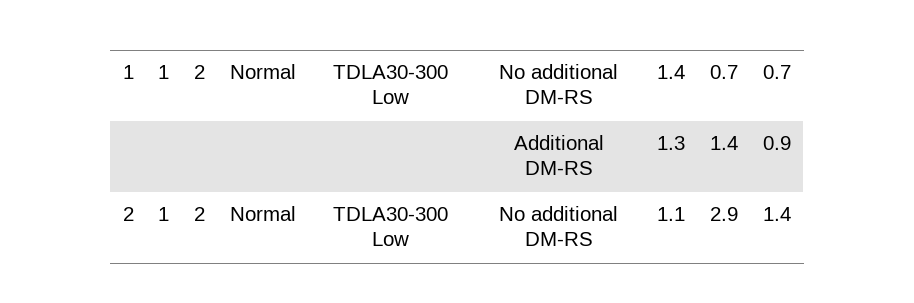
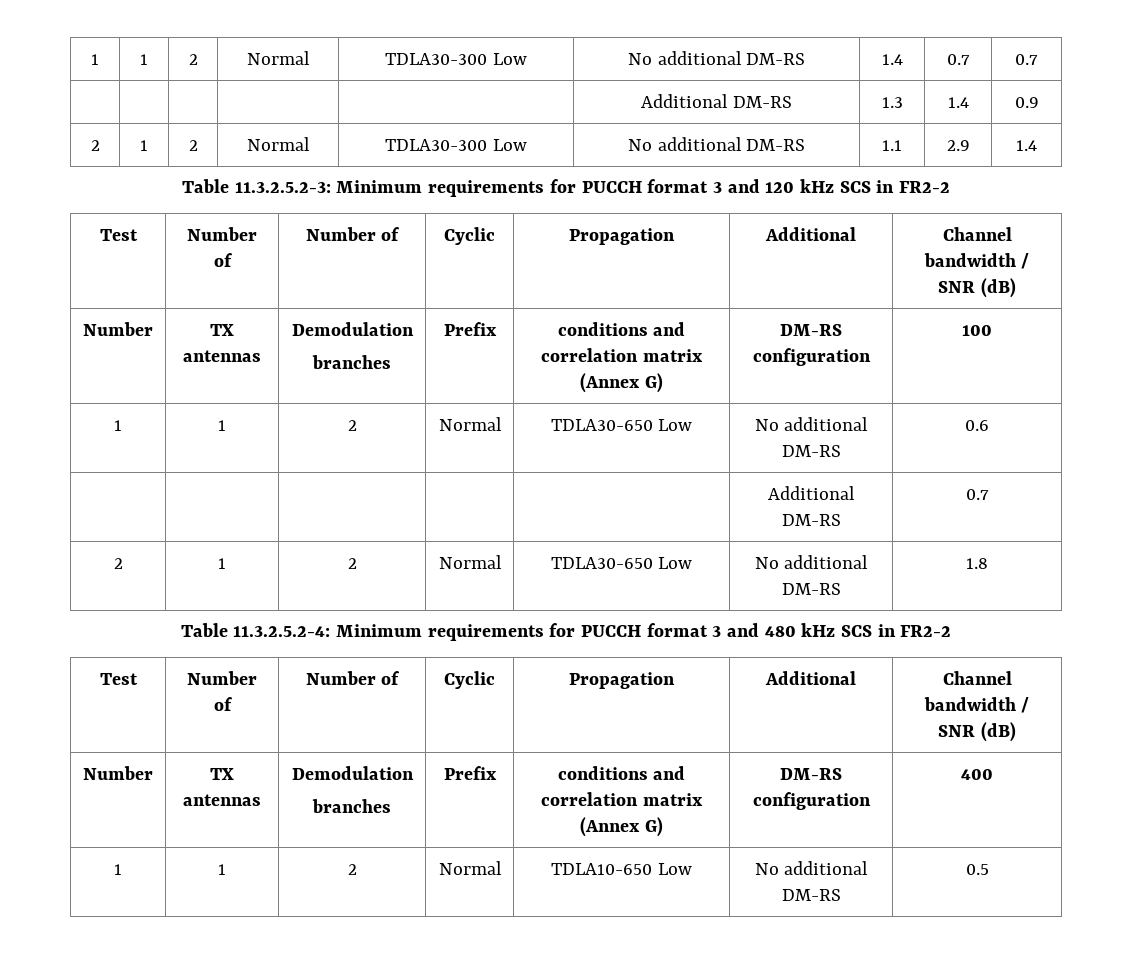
(791, 214) none -> [182,179,950,197] [99,229,138,241] [187,227,257,241] [213,253,233,267] [305,227,401,241] [444,227,495,245] [569,228,675,245] [765,227,856,241] [942,227,1012,241] [923,253,1030,269] [938,278,1016,298] [83,322,153,336] [210,324,234,336] [183,350,261,362] [291,322,414,336] [312,355,391,369] [443,322,497,336] [557,322,686,336] [541,348,703,362] [580,373,663,393] [780,324,842,336] [752,348,871,366] [962,325,992,336] [114,420,122,431] [218,420,226,431] [347,420,357,431] [438,417,502,431] [550,419,693,431] [754,417,869,431] [781,445,841,457] [965,420,989,431] [768,486,855,500] [781,514,841,526] [965,489,989,500] [113,558,123,569] [218,558,226,569] [347,558,357,569] [438,555,502,569] [550,557,693,569] [754,555,869,569] [781,583,841,595] [966,558,988,569] [180,623,952,641] [99,673,138,685] [187,671,257,685] [213,697,233,711] [305,671,401,685] [444,671,495,689] [569,672,675,689] [765,671,856,685] [942,671,1012,685] [923,697,1030,713] [938,722,1016,742] [83,766,153,780] [210,768,234,780] [183,794,261,806] [291,766,414,780] [312,799,391,813] [443,766,497,780] [557,766,686,780] [541,792,703,806] [580,817,663,837] [780,768,842,780] [752,792,871,810] [961,769,993,780] [114,864,122,875] [218,864,226,875] [347,864,357,875] [438,861,502,875] [551,863,692,875] [754,861,869,875] [781,889,841,901] [965,864,989,875] // Table 11.3.2.5.2-3: Minimum requirements for PUCCH format 3 and 120 kHz SCS in FR2-2 // Test | Number of | Number of | Cyclic | Propagation | Additional | Channel bandwidth / SNR (dB) // Number | TX antennas | Demodulation // branches | Prefix | conditions and correlation matrix (Annex G) | DM-RS configuration | 100 // 1 | 1 | 2 | Normal | TDLA30-650 Low | No additional DM-RS | 0.6 // | | | | | Additional DM-RS | 0.7 // 2 | 1 | 2 | Normal | TDLA30-650 Low | No additional DM-RS | 1.8 // Table 11.3.2.5.2-4: Minimum requirements for PUCCH format 3 and 480 kHz SCS in FR2-2 // Test | Number of | Number of | Cyclic | Propagation | Additional | Channel bandwidth / SNR (dB) // Number | TX antennas | Demodulation // branches | Prefix | conditions and correlation matrix (Annex G) | DM-RS configuration | 400 // 1 | 1 | 2 | Normal | TDLA10-650 Low | No additional DM-RS | 0.5

